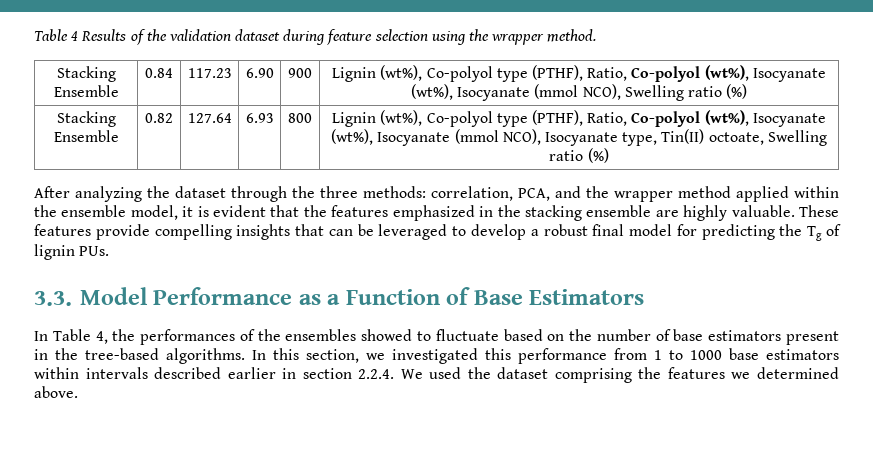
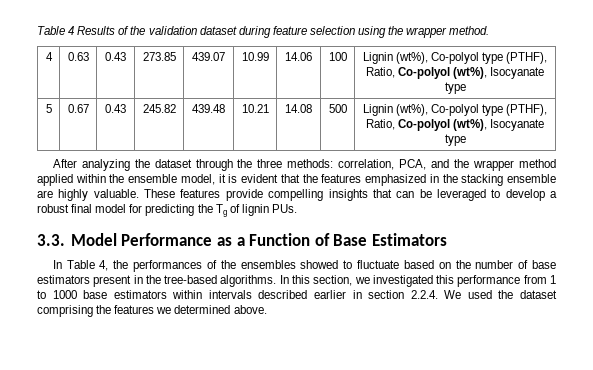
[56,66,116,82] [53,85,119,97] [145,68,173,78] [187,68,232,78] [245,68,274,78] [288,68,312,78] [332,65,826,82] [410,84,748,101] [56,111,116,127] [53,130,119,142] [145,113,173,123] [187,113,232,123] [245,113,274,123] [288,113,312,123] [332,110,826,127] [331,129,827,146] [549,148,609,163] Stacking Ensemble | 0.84 | 117.23 | 6.90 | 900 | Lignin (wt%), Co-polyol type (PTHF), Ratio, Co-polyol (wt%), Isocyanate (wt%), Isocyanate (mmol NCO), Swelling ratio (%) // Stacking Ensemble | 0.82 | 127.64 | 6.93 | 800 | Lignin (wt%), Co-polyol type (PTHF), Ratio, Co-polyol (wt%), Isocyanate (wt%), Isocyanate (mmol NCO), Isocyanate type, Tin(II) octoate, Swelling ratio (%) -> [45,52,53,61] [67,52,89,61] [105,52,126,61] [142,52,176,61] [192,52,225,61] [241,52,269,61] [285,52,312,61] [328,52,347,61] [362,52,548,64] [365,67,545,79] [444,82,466,94] [45,104,52,113] [67,104,89,113] [105,104,126,113] [142,104,176,113] [192,104,225,113] [241,104,269,113] [285,104,312,113] [328,104,347,113] [362,104,548,116] [365,119,545,131] [444,134,466,146] 4 | 0.63 | 0.43 | 273.85 | 439.07 | 10.99 | 14.06 | 100 | Lignin (wt%), Co-polyol type (PTHF), Ratio, Co-polyol (wt%), Isocyanate type // 5 | 0.67 | 0.43 | 245.82 | 439.48 | 10.21 | 14.08 | 500 | Lignin (wt%), Co-polyol type (PTHF), Ratio, Co-polyol (wt%), Isocyanate type

